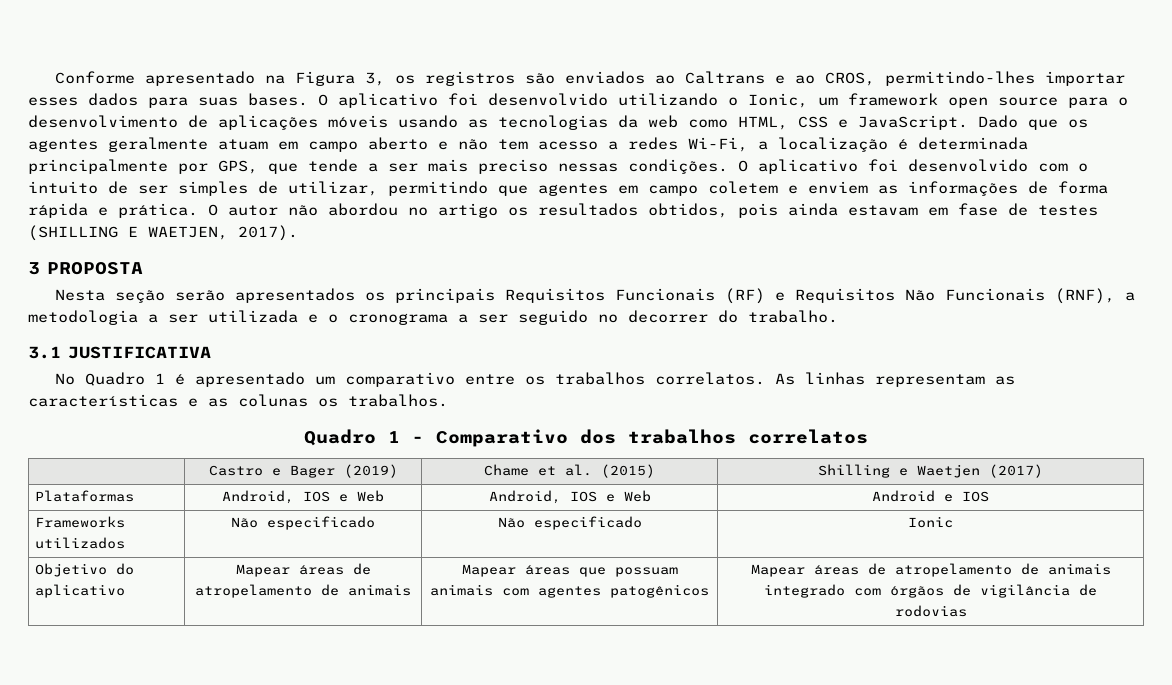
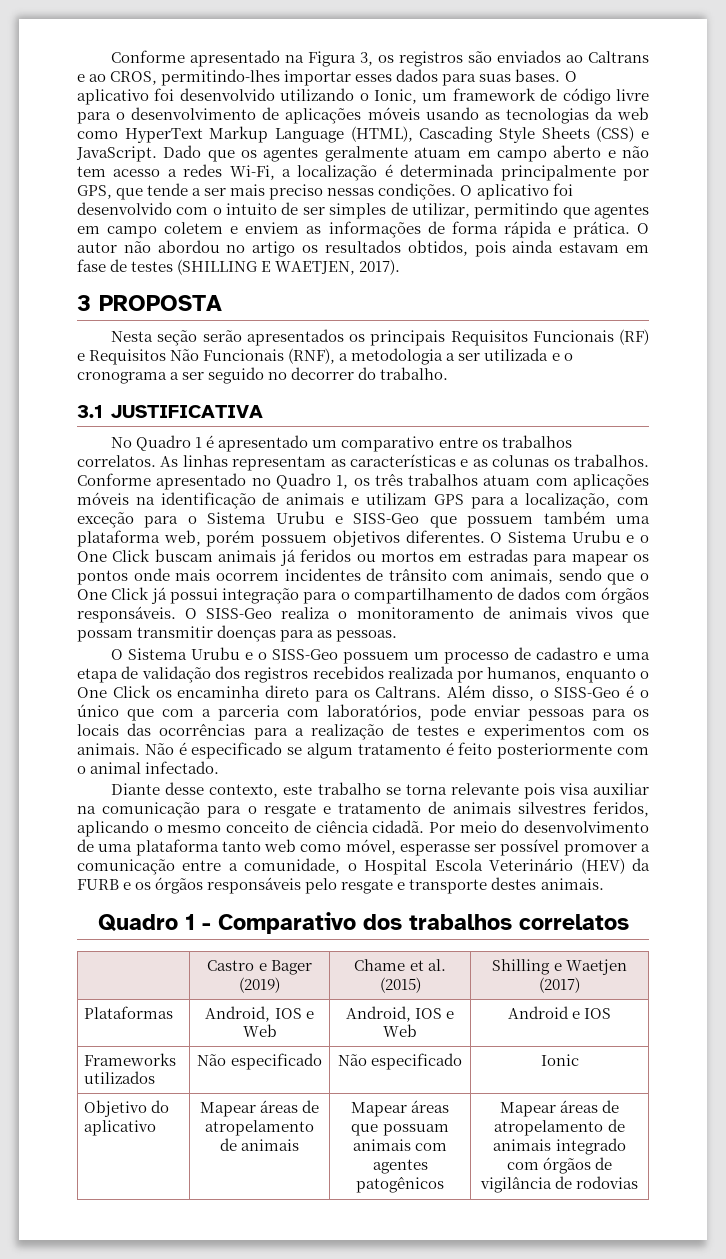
[948,97,1058,108] open source -> [540,88,649,105] de código livre
[738,116,828,130] HTML, CSS -> [124,126,635,143] HyperText Markup Language (HTML), Cascading Style Sheets (CSS)
(448, 400) none -> [77,473,650,490] [77,492,649,509] [77,511,650,528] [77,530,649,547] [77,549,649,566] [77,568,649,585] [77,587,649,604] [77,606,649,623] [77,625,398,642] [111,647,651,664] [77,666,649,683] [77,685,649,702] [77,704,649,721] [77,723,649,740] [77,742,649,759] [77,761,220,774] [111,782,649,799] [77,801,649,818] [77,820,649,837] [77,839,650,856] [77,858,651,875] [77,877,604,894] Conforme apresentado no Quadro 1, os três trabalhos atuam com aplicações móveis na identificação de animais e utilizam GPS para a localização, com exceção para o Sistema Urubu e SISS-Geo que possuem também uma plataforma web, porém possuem objetivos diferentes. O Sistema Urubu e o One Click buscam animais já feridos ou mortos em estradas para mapear os pontos onde mais ocorrem incidentes de trânsito com animais, sendo que o One Click já possui integração para o compartilhamento de dados com órgãos responsáveis. O SISS-Geo realiza o monitoramento de animais vivos que possam transmitir doenças para as pessoas. // O Sistema Urubu e o SISS-Geo possuem um processo de cadastro e uma etapa de validação dos registros recebidos realizada por humanos, enquanto o One Click os encaminha direto para os Caltrans. Além disso, o SISS-Geo é o único que com a parceria com laboratórios, pode enviar pessoas para os locais das ocorrências para a realização de testes e experimentos com os animais. Não é especificado se algum tratamento é feito posteriormente com o animal infectado. // Diante desse contexto, este trabalho se torna relevante pois visa auxiliar na comunicação para o resgate e tratamento de animais silvestres feridos, aplicando o mesmo conceito de ciência cidadã. Por meio do desenvolvimento de uma plataforma tanto web como móvel, esperasse ser possível promover a comunicação entre a comunidade, o Hospital Escola Veterinário (HEV) da FURB e os órgãos responsáveis pelo resgate e transporte destes animais.

